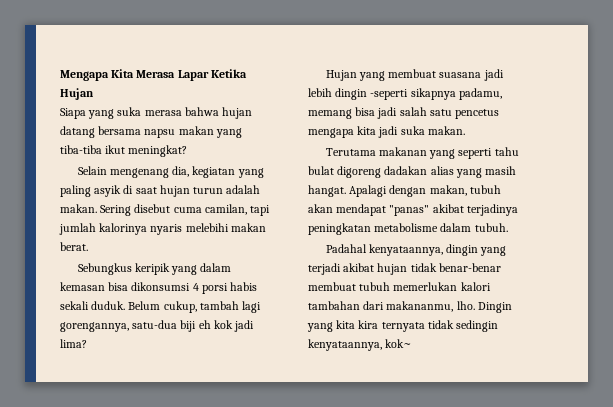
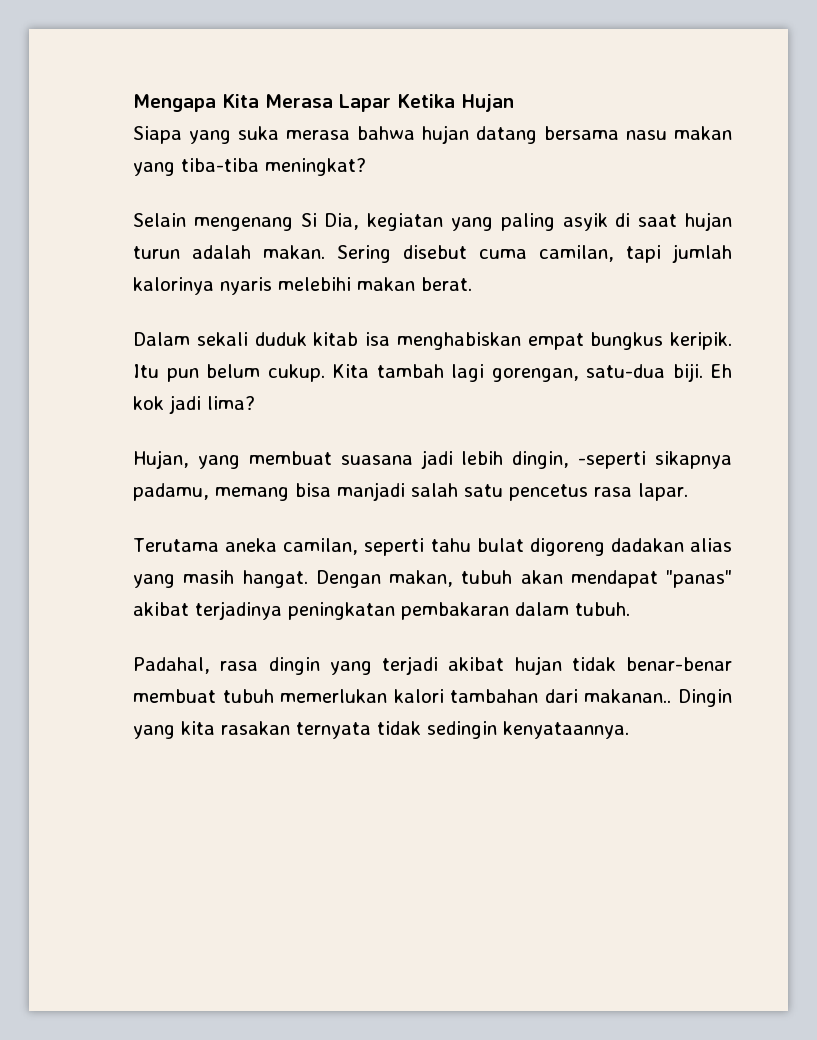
[144,129,176,138] napsu -> [626,130,667,140] nasu
[105,145,126,154] ikut -> (259, 165) none
[172,166,190,177] dia, -> [300,213,360,230] Si Dia,
[77,263,232,275] [60,282,258,294] [60,301,262,313] [60,320,211,332] Sebungkus keripik yang dalam kemasan bisa dikonsumsi 4 porsi habis sekali duduk. Belum cukup, tambah lagi gorengannya, satu-dua biji eh -> [133,332,732,350] [133,363,732,382] Dalam sekali duduk kitab isa menghabiskan empat bungkus keripik. Itu pun belum cukup. Kita tambah lagi gorengan, satu-dua biji. Eh
[325,70,357,81] Hujan -> [133,450,189,469] Hujan,
[335,88,368,100] dingin -> [512,451,570,469] dingin,
[377,107,398,119] jadi -> [337,482,405,501] manjadi
[308,126,465,138] mengapa kita jadi suka makan. -> [594,483,688,501] rasa lapar.
[378,147,456,159] makanan yang -> [225,538,359,555] aneka camilan,
[349,185,427,197] Apalagi dengan -> [315,570,381,588] Dengan
[374,223,439,232] metabolisme -> [401,602,509,620] pembakaran
[325,244,443,256] Padahal kenyataannya, -> [133,657,259,674] Padahal, rasa
[386,301,475,312] makananmu, lho. -> [584,689,672,703] makanan..
[358,320,379,329] kira -> [221,721,290,735] rasakan
[308,339,413,351] kenyataannya, kok~ -> [503,721,629,739] kenyataannya.

